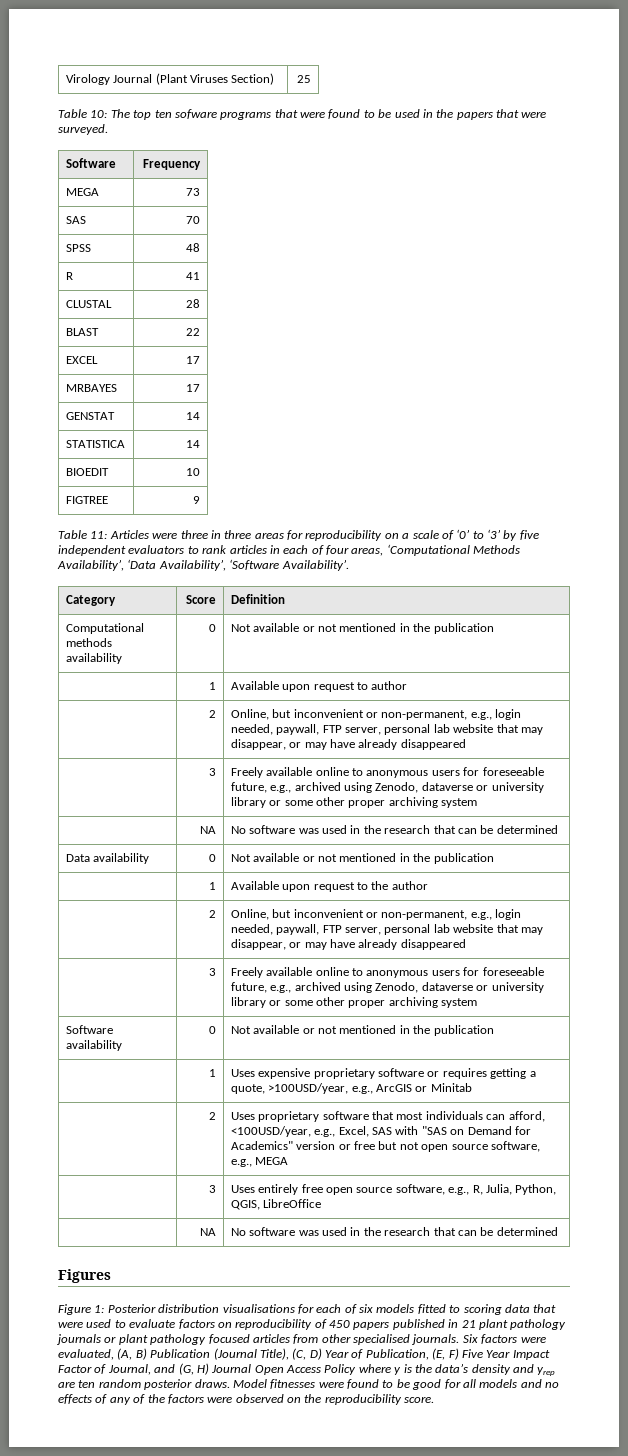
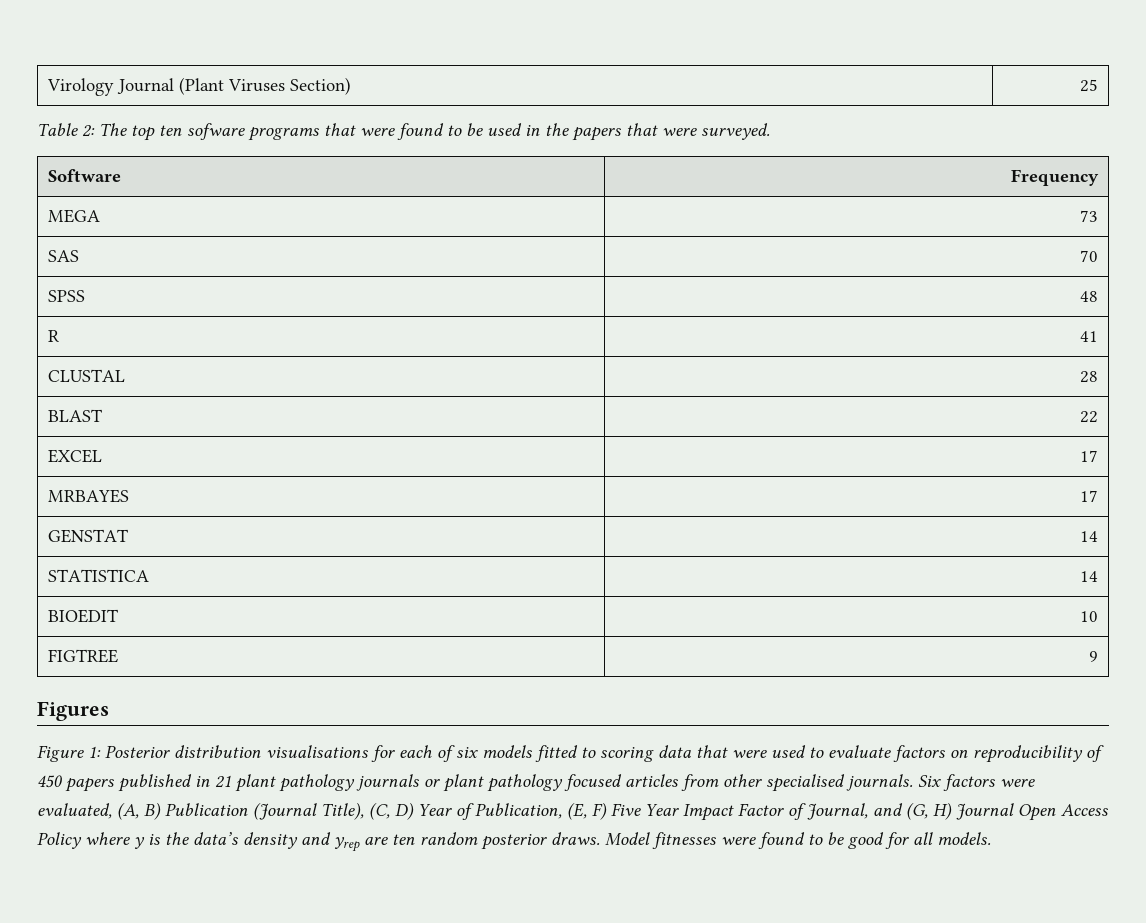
[90,110,108,118] 10: -> [82,125,95,137] 2:
[58,529,539,541] [58,544,521,556] [57,559,349,571] [65,595,116,606] [186,595,217,604] [230,594,285,604] [65,623,144,634] [65,638,112,647] [65,653,122,664] [209,624,217,632] [230,623,494,634] [209,682,217,690] [230,681,408,692] [209,710,217,718] [230,709,522,720] [230,724,543,735] [230,739,466,750] [209,768,217,776] [230,767,544,778] [230,782,544,793] [230,797,478,808] [200,826,217,834] [230,825,558,834] [65,853,150,864] [209,854,217,862] [230,853,494,864] [209,882,217,890] [230,881,428,892] [209,910,217,918] [230,909,522,920] [230,924,543,935] [230,939,466,950] [209,968,217,976] [230,967,544,978] [230,982,544,993] [230,997,478,1008] [65,1025,113,1034] [65,1040,122,1051] [209,1026,217,1034] [230,1025,494,1036] [209,1069,217,1077] [230,1068,536,1079] [230,1083,472,1094] [209,1112,217,1120] [230,1111,545,1122] [230,1126,531,1137] [230,1141,540,1152] [230,1157,289,1167] [209,1185,217,1193] [230,1184,557,1195] [230,1199,322,1210] [200,1228,217,1236] [230,1227,558,1236] // Table 11: Articles were three in three areas for reproducibility on a scale of ‘0’ to ‘3’ by five independent evaluators to rank articles in each of four areas, ‘Computational Methods Availability’, ‘Data Availability’, ‘Software Availability’. // Category | Score | Definition // Computational methods availability | 0 | Not available or not mentioned in the publication // | 1 | Available upon request to author // | 2 | Online, but inconvenient or non-permanent, e.g., login needed, paywall, FTP server, personal lab website that may disappear, or may have already disappeared // | 3 | Freely available online to anonymous users for foreseeable future, e.g., archived using Zenodo, dataverse or university library or some other proper archiving system // | NA | No software was used in the research that can be determined // Data availability | 0 | Not available or not mentioned in the publication // | 1 | Available upon request to the author // | 2 | Online, but inconvenient or non-permanent, e.g., login needed, paywall, FTP server, personal lab website that may disappear, or may have already disappeared // | 3 | Freely available online to anonymous users for foreseeable future, e.g., archived using Zenodo, dataverse or university library or some other proper archiving system // Software availability | 0 | Not available or not mentioned in the publication // | 1 | Uses expensive proprietary software or requires getting a quote, >100USD/year, e.g., ArcGIS or Minitab // | 2 | Uses proprietary software that most individuals can afford, <100USD/year, e.g., Excel, SAS with "SAS on Demand for Academics" version or free but not open source software, e.g., MEGA // | 3 | Uses entirely free open source software, e.g., R, Julia, Python, QGIS, LibreOffice // | NA | No software was used in the research that can be determined -> (1099, 656) none
[479,1379,559,1388] [58,1394,435,1405] models and no effects of any of the factors were observed on the reproducibility score. -> [937,832,991,845] models.

